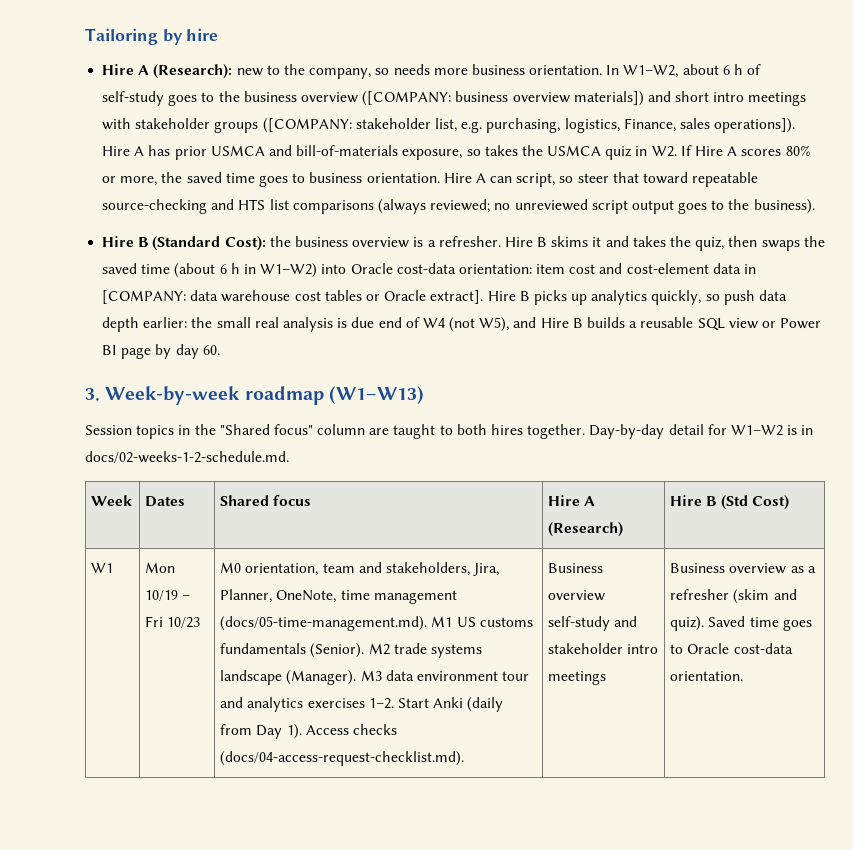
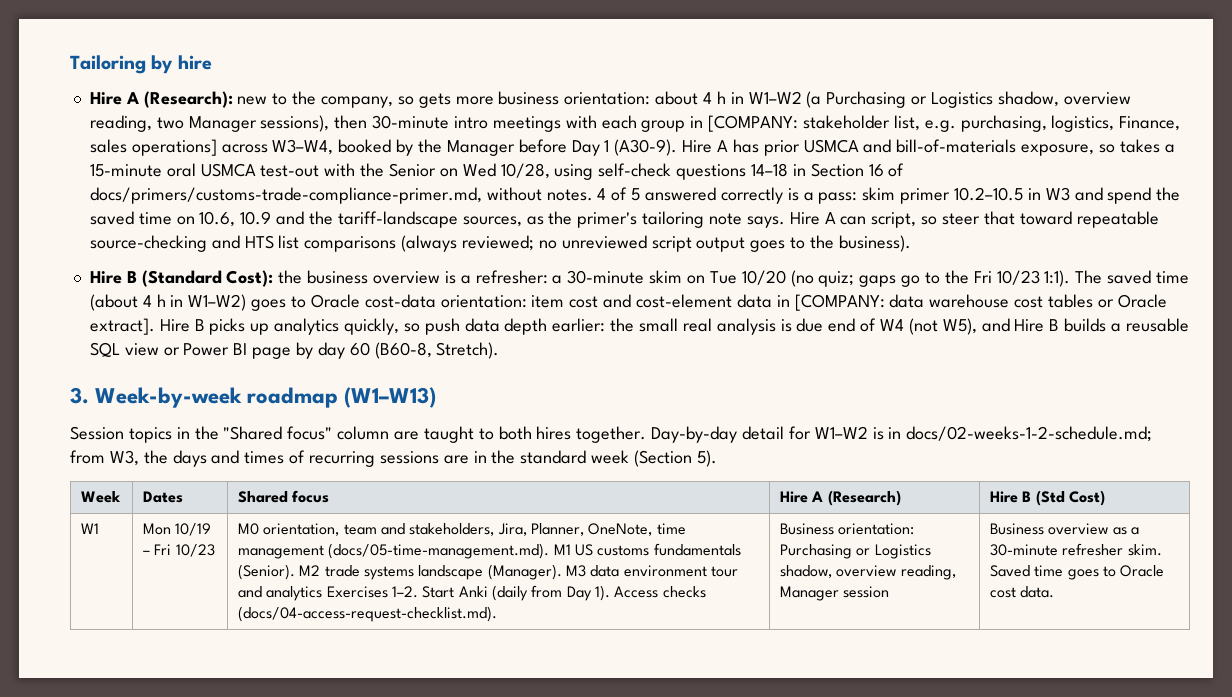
[393,64,430,75] needs -> [418,93,451,108] gets
[529,64,762,78] [102,91,807,106] [102,118,352,133] orientation. In W1–W2, about 6 h of self-study goes to the business overview ([COMPANY: business overview materials]) and short intro meetings with stakeholder groups ([COMPANY: -> [564,91,1131,108] [89,115,799,132] orientation: about 4 h in W1–W2 (a Purchasing or Logistics shadow, overview reading, two Manager sessions), then 30-minute intro meetings with each group in [COMPANY:
[714,118,796,133] operations]). -> [131,139,678,156] operations] across W3–W4, booked by the Manager before Day 1 (A30-9).
[521,145,811,160] [102,172,440,187] the USMCA quiz in W2. If Hire A scores 80% or more, the saved time goes to business orientation. -> [1164,144,1175,153] [89,163,905,180] [89,187,1181,204] [89,211,785,228] a 15-minute oral USMCA test-out with the Senior on Wed 10/28, using self-check questions 14–18 in Section 16 of docs/primers/customs-trade-compliance-primer.md, without notes. 4 of 5 answered correctly is a pass: skim primer 10.2–10.5 in W3 and spend the saved time on 10.6, 10.9 and the tariff-landscape sources, as the primer's tailoring note says.
[438,236,825,251] refresher. Hire B skims it and takes the quiz, then swaps the -> [475,270,1103,287] refresher: a 30-minute skim on Tue 10/20 (no quiz; gaps go to the Fri 10/23 1:1). The
[219,264,227,274] 6 -> [142,295,152,307] 4
[321,264,347,274] into -> [251,296,306,311] goes to
[202,345,220,355] 60. -> [349,342,500,359] 60 (B60-8, Stretch).
[85,451,289,463] docs/02-weeks-1-2-schedule.md. -> [906,426,1153,442] [70,450,717,467] docs/02-weeks-1-2-schedule.md; from W3, the days and times of recurring sessions are in the standard week (Section 5).
[307,698,365,708] exercises -> [326,586,388,598] Exercises
[548,590,606,601] [548,616,638,631] [548,643,659,654] [548,671,607,685] overview self-study and stakeholder intro meetings -> [838,523,915,535] [780,544,931,559] [780,565,956,580] [780,586,890,601] orientation: Purchasing or Logistics shadow, overview reading, Manager session
[670,589,797,604] [670,616,705,631] refresher (skim and quiz). -> [990,543,1162,556] 30-minute refresher skim.
[733,643,793,654] [670,671,744,681] cost-data orientation. -> [990,586,1055,598] cost data.

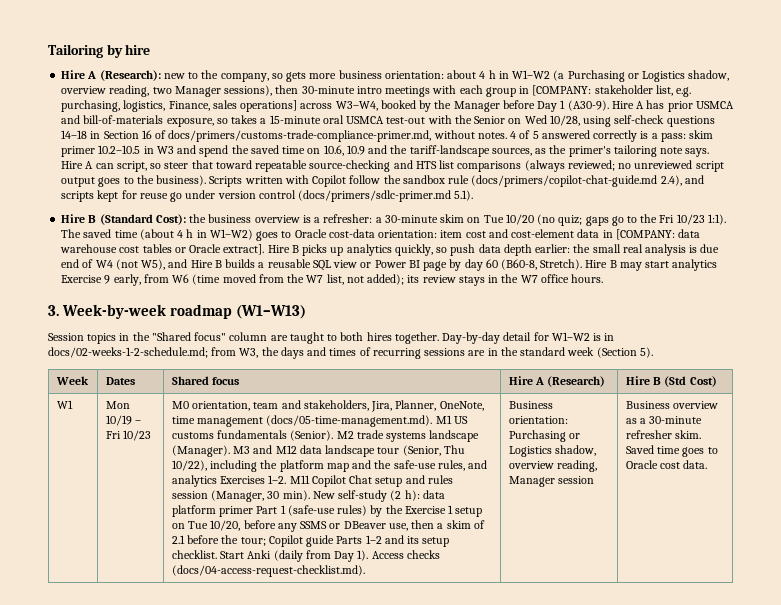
(911, 243) none -> [209,175,704,187] [61,190,474,202] Scripts written with Copilot follow the sandbox rule (docs/primers/copilot-chat-guide.md 2.4), and scripts kept for reuse go under version control (docs/primers/sdlc-primer.md 5.1).
(500, 350) none -> [585,259,718,271] [61,274,604,286] Hire B may start analytics Exercise 9 early, from W6 (time moved from the W7 list, not added); its review stays in the W7 office hours.
[590,565,738,577] [238,586,419,601] data environment tour and analytics Exercises 1–2. -> [253,445,465,457] [171,460,488,472] [171,475,453,487] [171,490,445,502] [171,505,483,517] [171,520,485,532] [171,535,450,547] [171,550,217,559] and M12 data landscape tour (Senior, Thu 10/22), including the platform map and the safe-use rules, and analytics Exercises 1–2. M11 Copilot Chat setup and rules session (Manager, 30 min). New self-study (2 h): data platform primer Part 1 (safe-use rules) by the Exercise 1 setup on Tue 10/20, before any SSMS or DBeaver use, then a skim of 2.1 before the tour; Copilot guide Parts 1–2 and its setup checklist.

